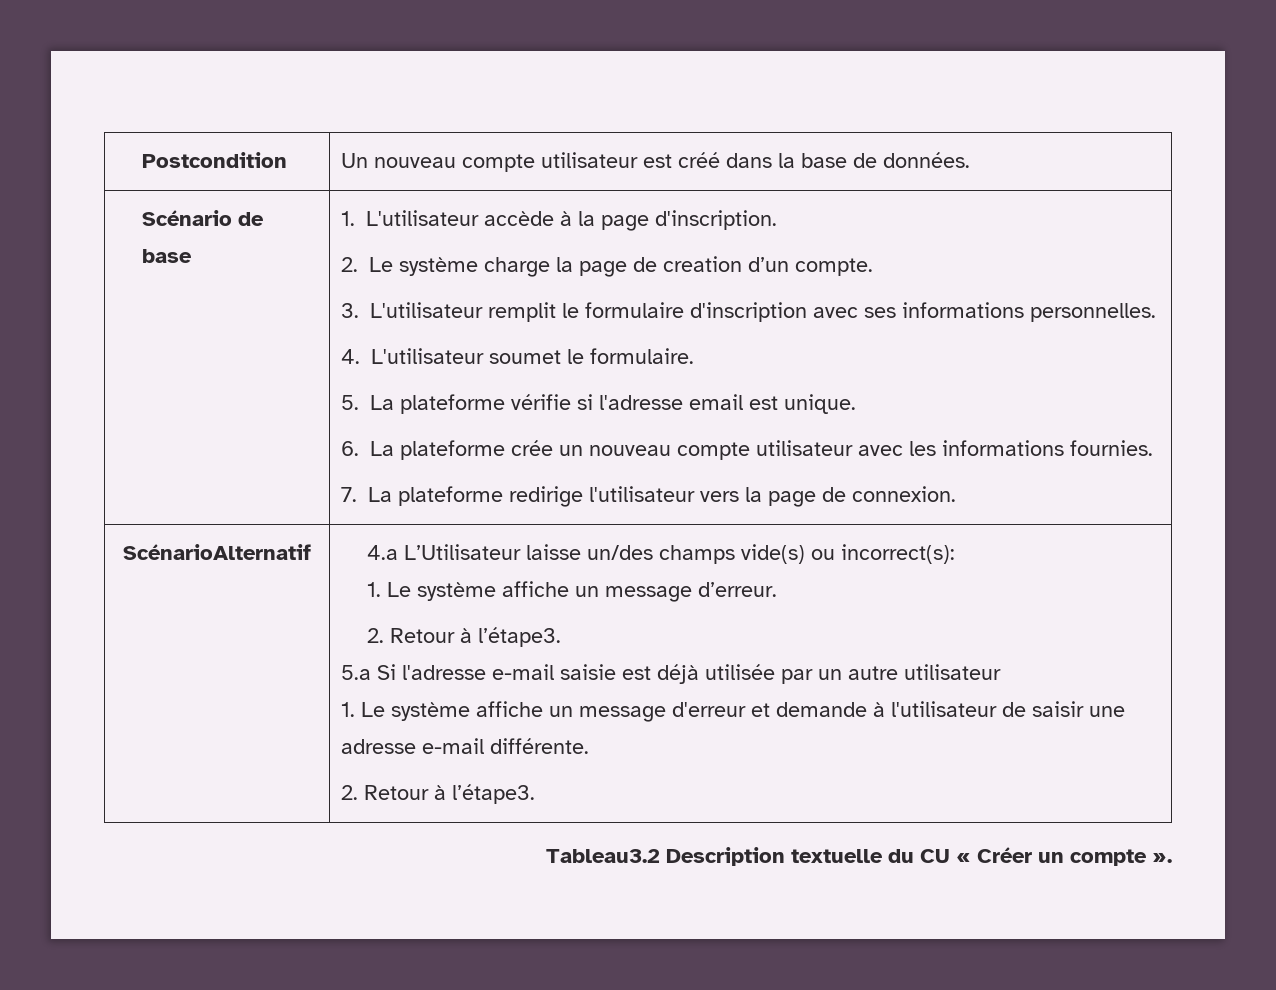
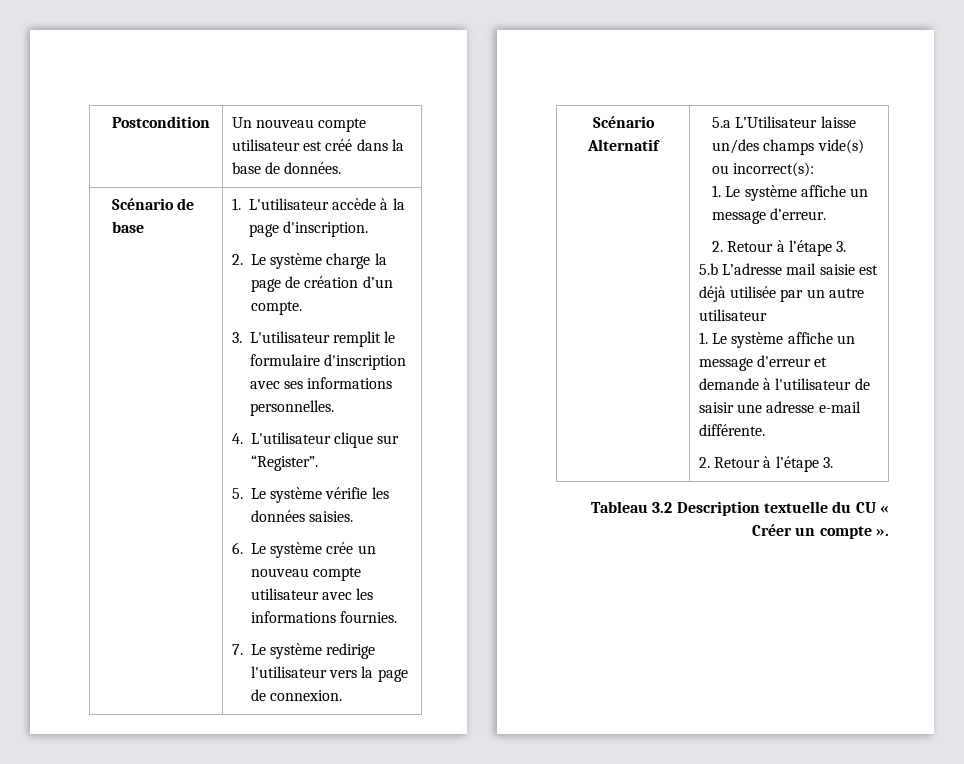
[663,256,743,272] creation -> [304,276,359,288] création
[489,348,695,364] [341,394,857,414] soumet le formulaire. // 5. La plateforme vérifie si l'adresse email est unique. -> [334,432,400,448] [250,455,318,471] [231,487,389,503] [250,510,354,522] clique sur “Register”. // 5. Le système vérifie les données saisies.
[370,440,506,460] La plateforme -> [250,542,323,558] Le système
[368,486,504,506] La plateforme -> [250,643,323,659] Le système
[123,544,311,560] [367,545,399,560] ScénarioAlternatif | 4.a -> [592,116,655,128] [587,139,660,151] [711,117,731,128] Scénario Alternatif | 5.a
[478,627,562,647] [341,664,555,680] l’étape3. // 5.a Si l'adresse e-mail -> [788,240,847,256] [698,263,817,275] l’étape 3. // 5.b L’adresse mail
[452,784,536,804] [546,849,660,863] l’étape3. // Tableau3.2 -> [775,456,834,472] [591,501,673,513] l’étape 3. // Tableau 3.2

